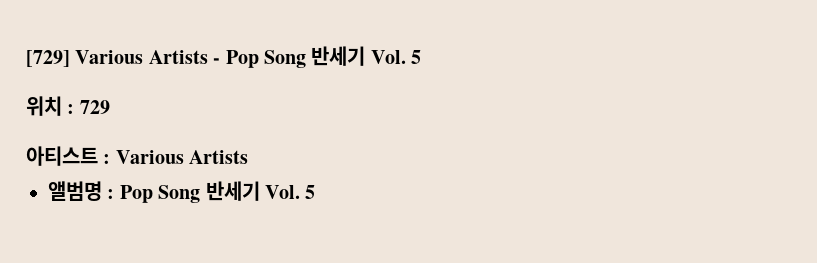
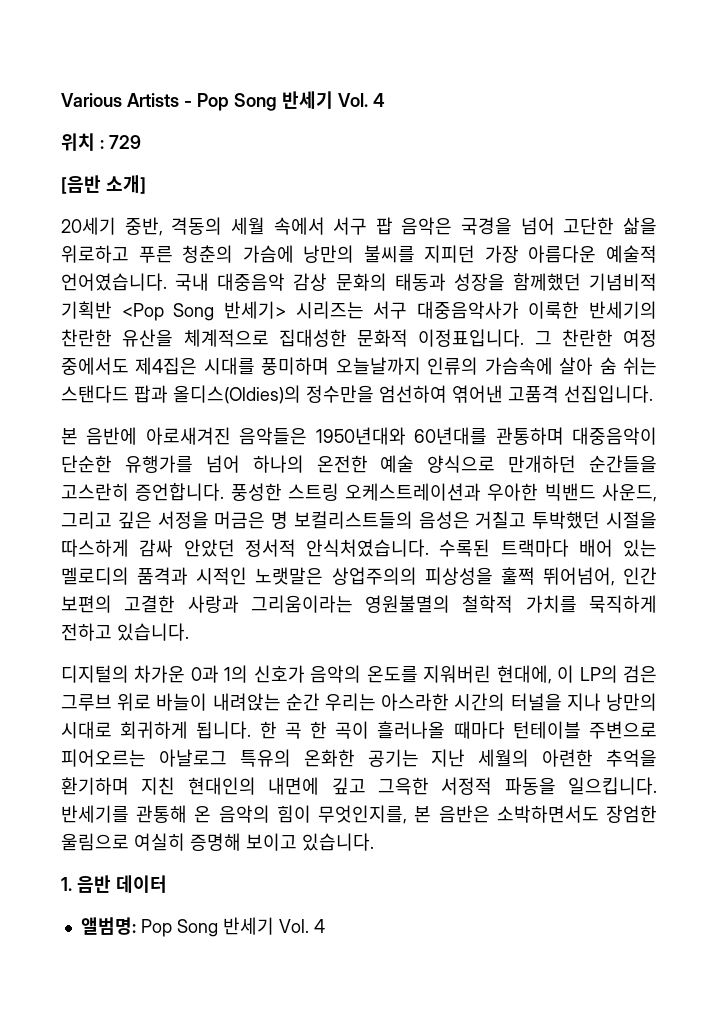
[26,50,70,67] [729] -> (61, 100) none
[411,50,422,64] 5 -> [373,93,385,107] 4
[26,146,249,166] [48,181,316,203] 아티스트 : Various Artists // 앨범명 : Pop Song 반세기 Vol. 5 -> [61,175,146,194] [61,217,657,236] [61,245,657,263] [61,273,657,291] [61,301,657,321] [61,329,657,347] [61,357,658,375] [61,385,653,404] [61,427,657,445] [61,455,657,473] [61,483,657,502] [61,511,657,529] [61,539,657,557] [61,567,657,586] [61,595,657,613] [61,623,189,641] [61,665,657,684] [61,693,657,711] [61,721,657,739] [61,749,657,767] [61,777,657,795] [61,805,657,824] [61,833,374,851] [61,875,167,893] [80,917,325,937] [음반 소개] // 20세기 중반, 격동의 세월 속에서 서구 팝 음악은 국경을 넘어 고단한 삶을 위로하고 푸른 청춘의 가슴에 낭만의 불씨를 지피던 가장 아름다운 예술적 언어였습니다. 국내 대중음악 감상 문화의 태동과 성장을 함께했던 기념비적 기획반 <Pop Song 반세기> 시리즈는 서구 대중음악사가 이룩한 반세기의 찬란한 유산을 체계적으로 집대성한 문화적 이정표입니다. 그 찬란한 여정 중에서도 제4집은 시대를 풍미하며 오늘날까지 인류의 가슴속에 살아 숨 쉬는 스탠다드 팝과 올디스(Oldies)의 정수만을 엄선하여 엮어낸 고품격 선집입니다. // 본 음반에 아로새겨진 음악들은 1950년대와 60년대를 관통하며 대중음악이 단순한 유행가를 넘어 하나의 온전한 예술 양식으로 만개하던 순간들을 고스란히 증언합니다. 풍성한 스트링 오케스트레이션과 우아한 빅밴드 사운드, 그리고 깊은 서정을 머금은 명 보컬리스트들의 음성은 거칠고 투박했던 시절을 따스하게 감싸 안았던 정서적 안식처였습니다. 수록된 트랙마다 배어 있는 멜로디의 품격과 시적인 노랫말은 상업주의의 피상성을 훌쩍 뛰어넘어, 인간 보편의 고결한 사랑과 그리움이라는 영원불멸의 철학적 가치를 묵직하게 전하고 있습니다. // 디지털의 차가운 0과 1의 신호가 음악의 온도를 지워버린 현대에, 이 LP의 검은 그루브 위로 바늘이 내려앉는 순간 우리는 아스라한 시간의 터널을 지나 낭만의 시대로 회귀하게 됩니다. 한 곡 한 곡이 흘러나올 때마다 턴테이블 주변으로 피어오르는 아날로그 특유의 온화한 공기는 지난 세월의 아련한 추억을 환기하며 지친 현대인의 내면에 깊고 그윽한 서정적 파동을 일으킵니다. 반세기를 관통해 온 음악의 힘이 무엇인지를, 본 음반은 소박하면서도 장엄한 울림으로 여실히 증명해 보이고 있습니다. // 1. 음반 데이터 // 앨범명: Pop Song 반세기 Vol. 4

